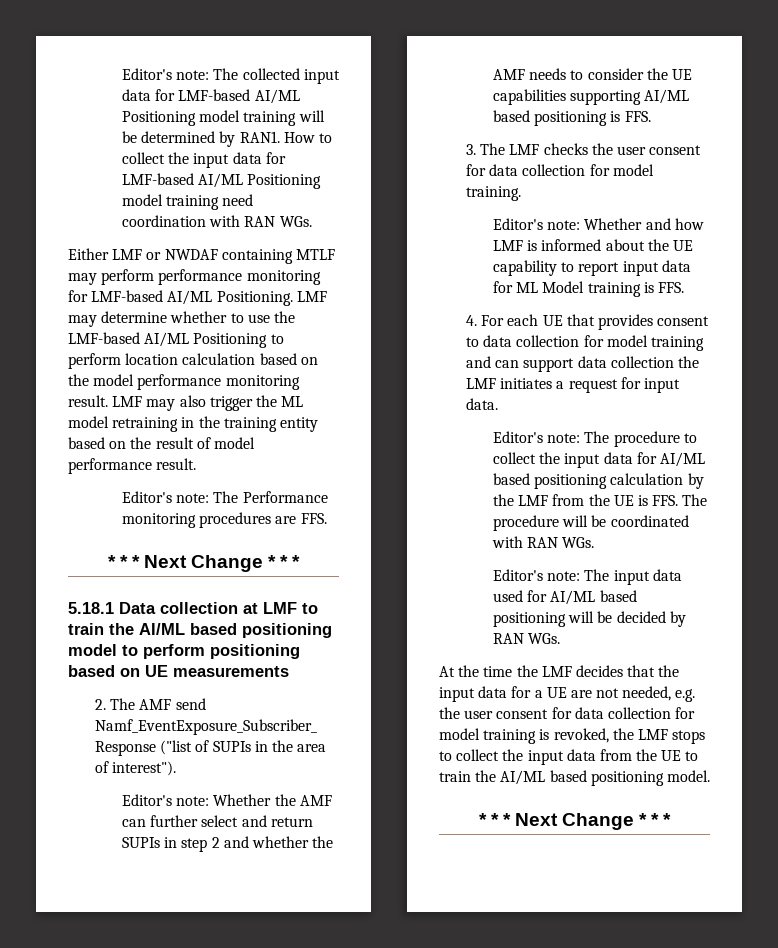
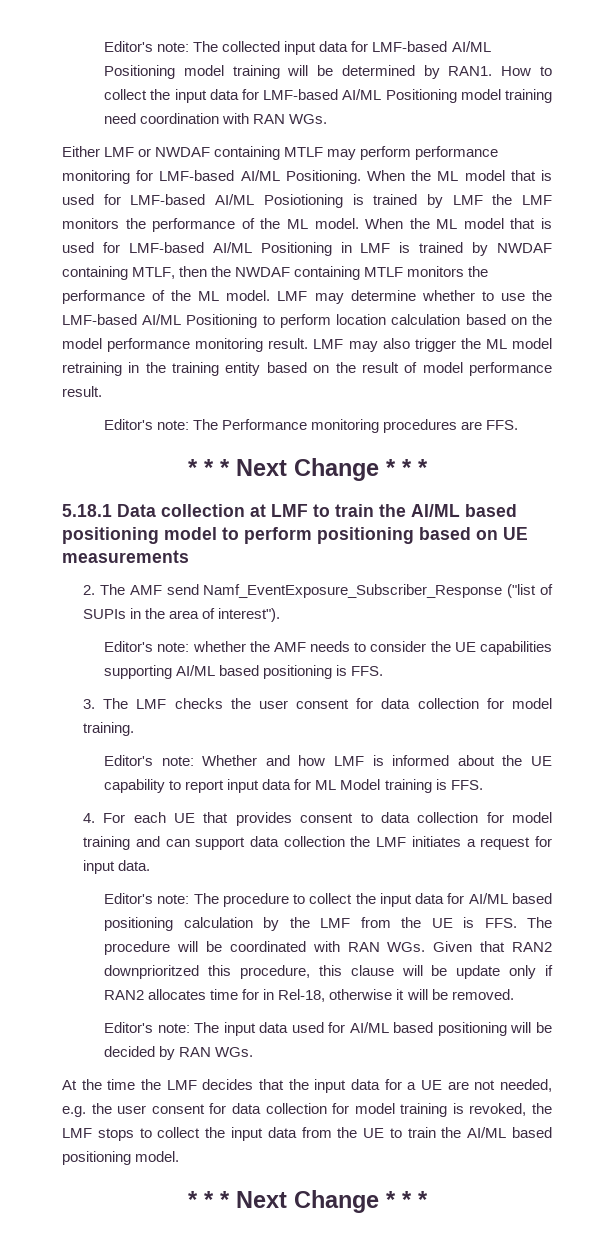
(293, 298) none -> [366,170,552,181] [62,194,552,208] [62,218,552,232] [62,242,552,256] [62,266,489,280] [62,290,271,304] When the ML model that is used for LMF-based AI/ML Posiotioning is trained by LMF the LMF monitors the performance of the ML model. When the ML model that is used for LMF-based AI/ML Positioning in LMF is trained by NWDAF containing MTLF, then the NWDAF containing MTLF monitors the performance of the ML model.
[213,794,332,806] [122,815,313,827] [122,836,249,852] Whether the AMF can further select and return SUPIs in step 2 and -> (190, 647) none
(595, 542) none -> [433,941,552,952] [104,965,553,979] [104,989,514,1002] Given that RAN2 downprioritzed this procedure, this clause will be update only if RAN2 allocates time for in Rel-18, otherwise it will be removed.

